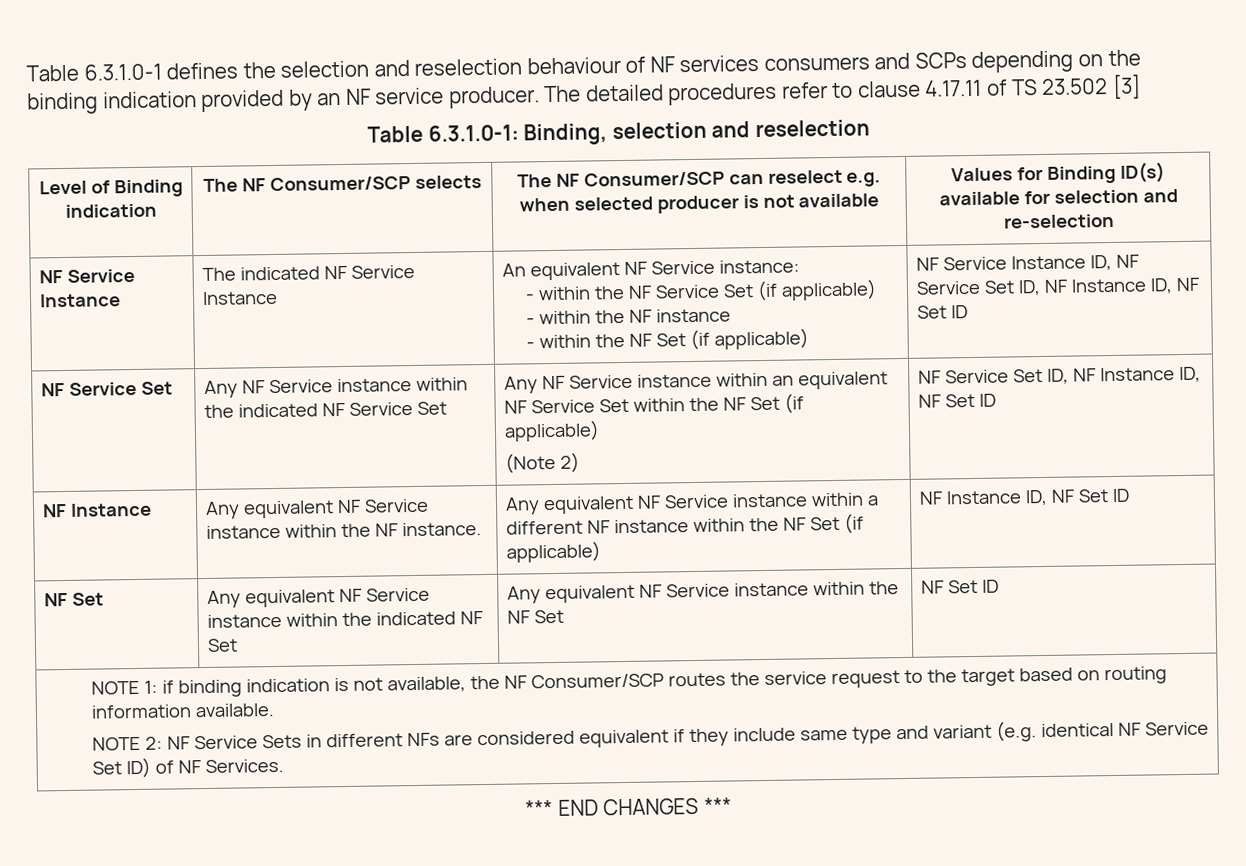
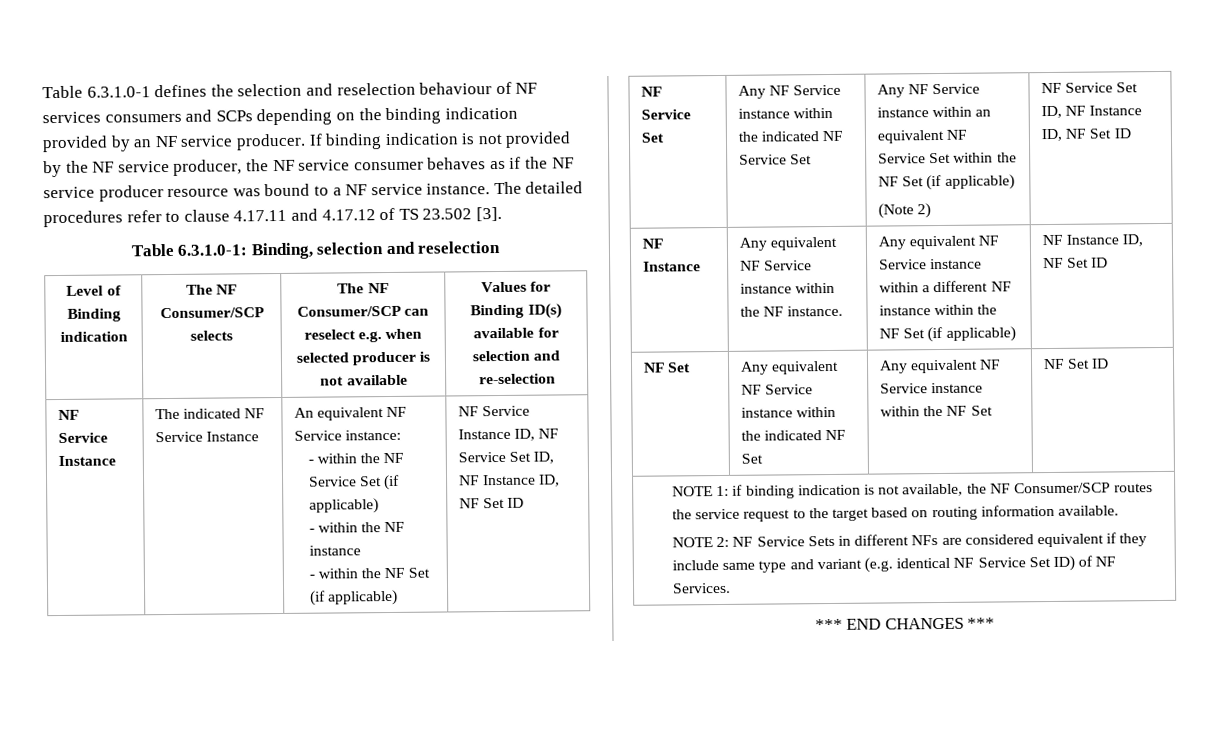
(540, 97) none -> [308,131,572,150] [43,156,574,178] [43,183,491,202] If binding indication is not provided by the NF service producer, the NF service consumer behaves as if the NF service producer resource was bound to a NF service instance.
(983, 88) none -> [290,208,376,221] and 4.17.12
[1111,74,1141,99] [3] -> [475,206,502,222] [3].

